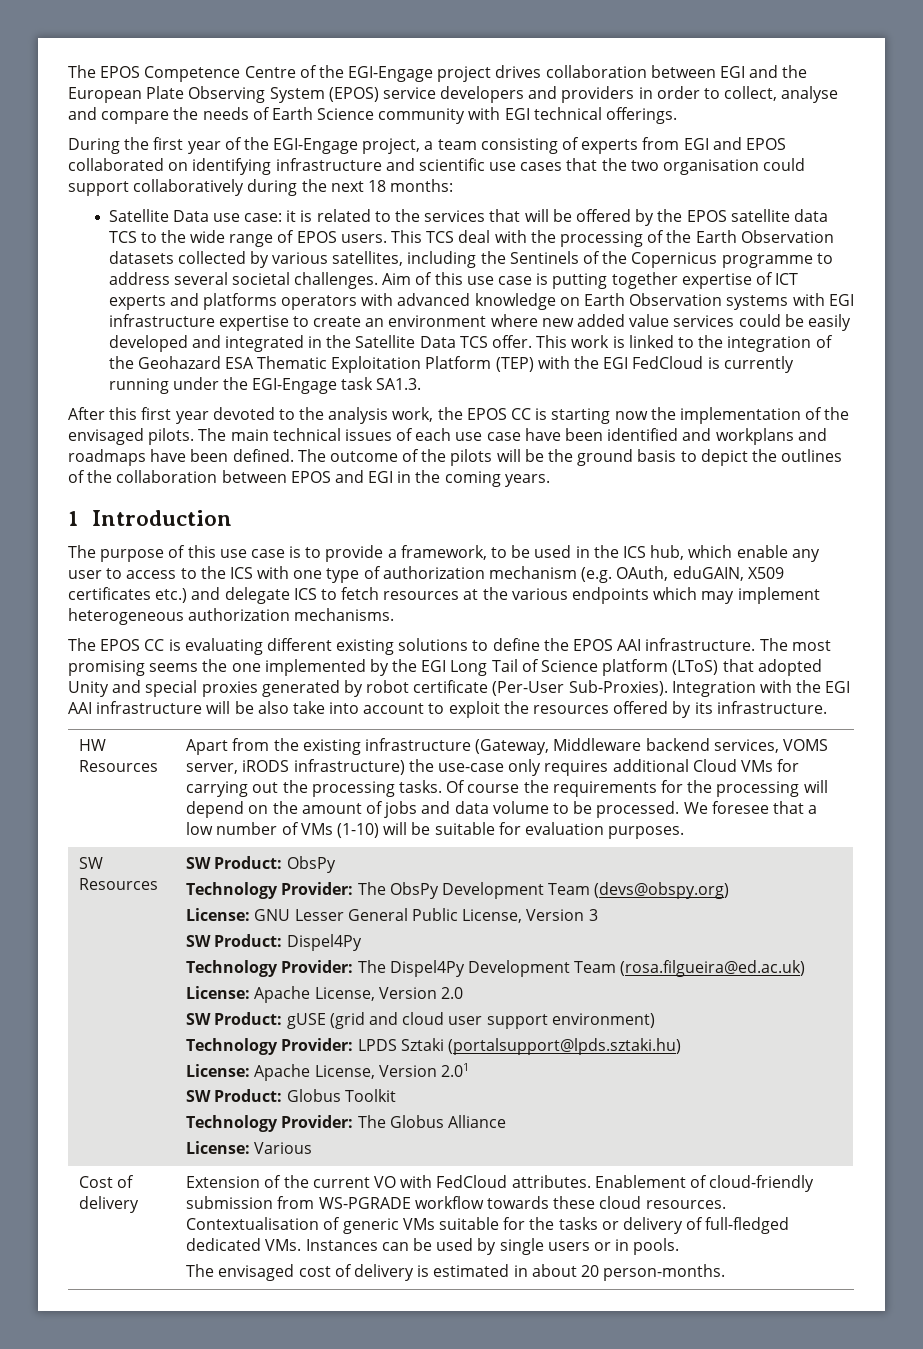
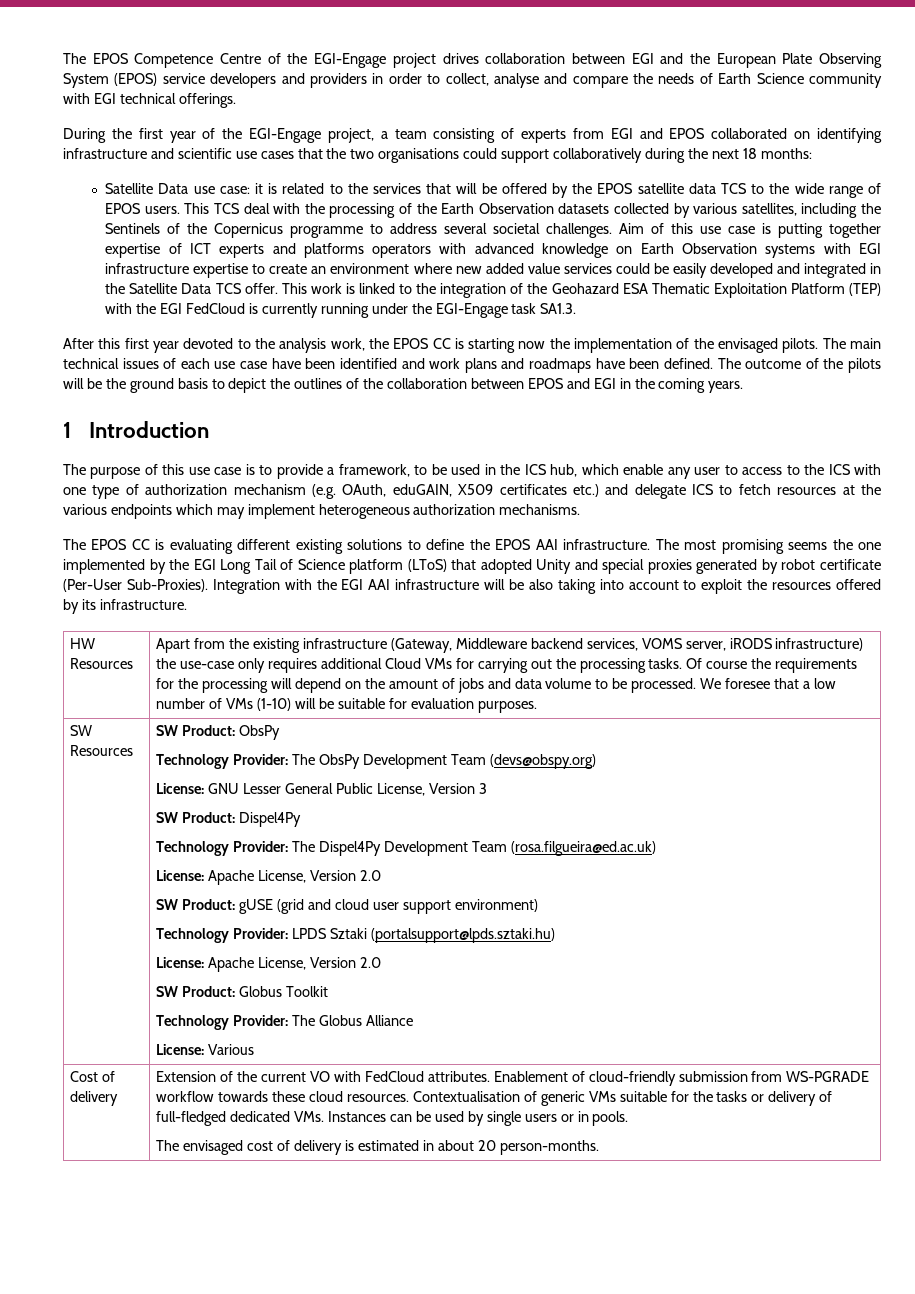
[663,159,760,175] organisation -> [378,148,460,163] organisations
[715,428,794,445] workplans -> [429,358,497,373] work plans
[292,701,325,714] take -> [557,579,596,594] taking
[441,1063,470,1077] 2.01 -> [360,957,382,968] 2.0

